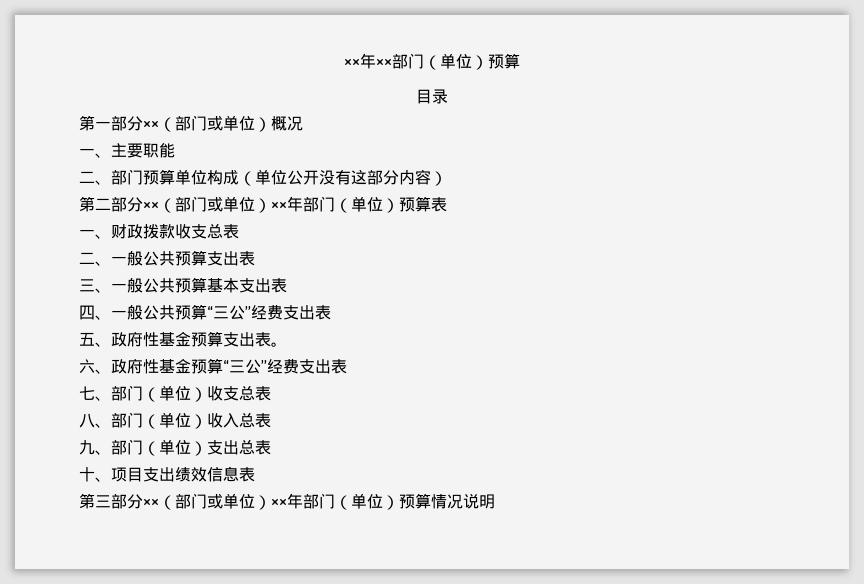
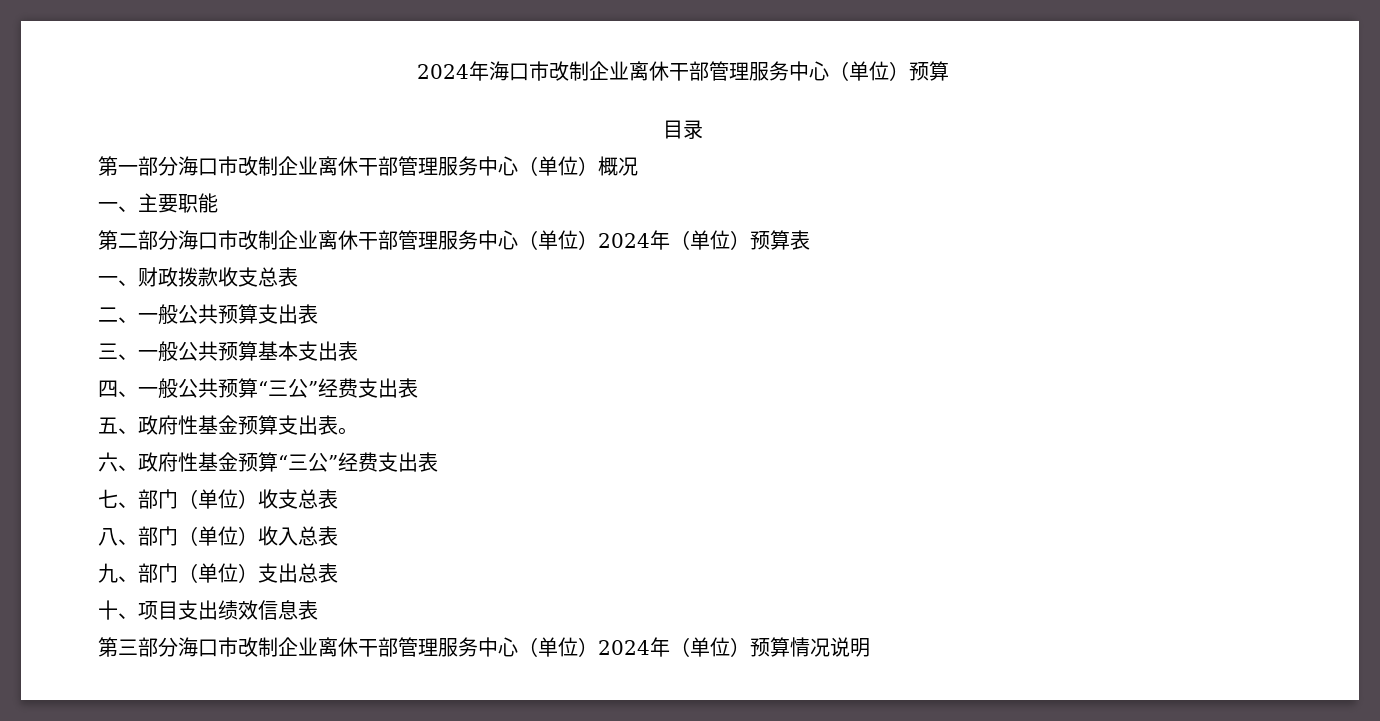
[344,53,424,69] ××年××部门 -> [416,61,829,81] 2024年海口市改制企业离休干部管理服务中心
[143,115,223,132] ××（部门或 -> [178,156,538,176] 海口市改制企业离休干部管理服务中心（
[79,169,447,186] [79,196,335,213] 二、部门预算单位构成（单位公开没有这部分内容） // 第二部分××（部门或单位）××年部门 -> [98,230,670,250] 第二部分海口市改制企业离休干部管理服务中心（单位）2024年
[143,493,335,510] ××（部门或单位）××年部门 -> [178,637,670,657] 海口市改制企业离休干部管理服务中心（单位）2024年

